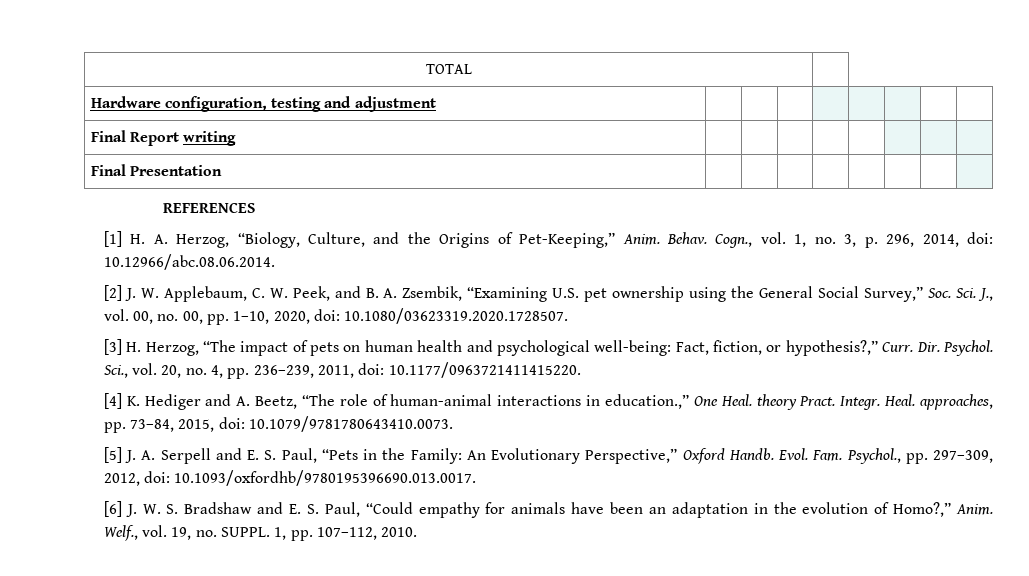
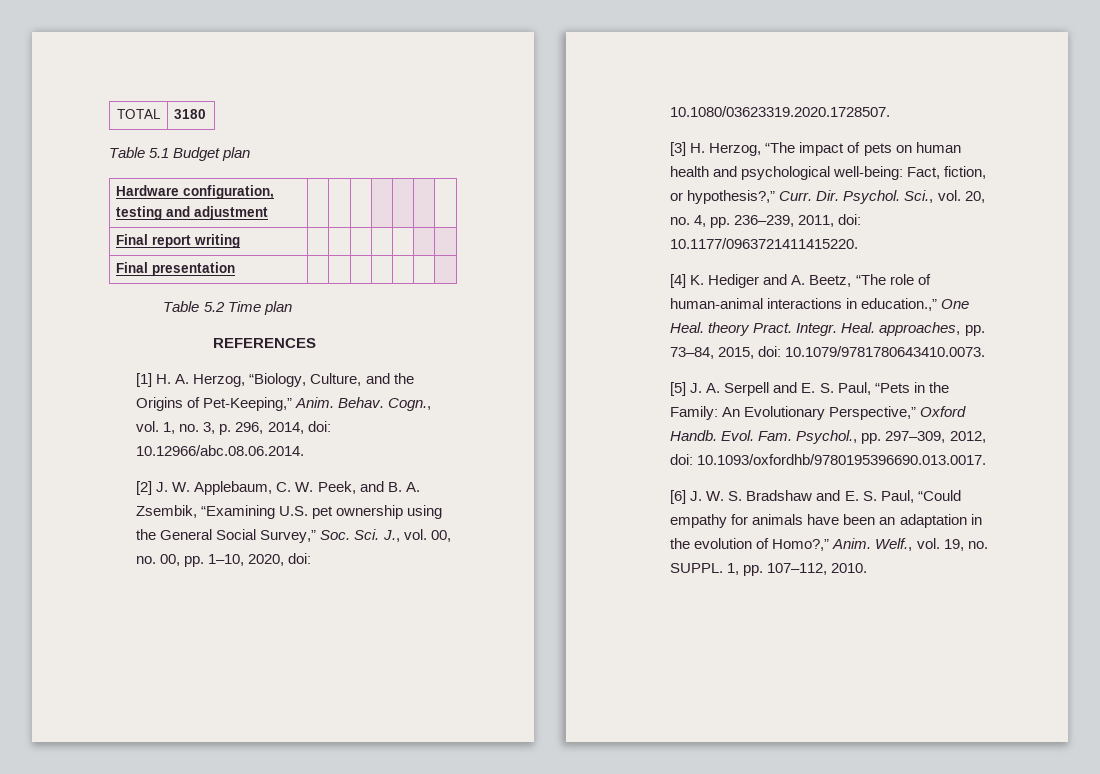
(472, 69) none -> [173,109,206,119] [109,147,251,161] 3180 // Table 5.1 Budget plan
[90,130,179,146] | // Final Report -> [115,234,191,248] // Final report
[90,164,222,176] | // Final Presentation | | | | | | | | -> [115,262,235,276] [163,301,292,315] // Final presentation | | | | | | | // Table 5.2 Time plan

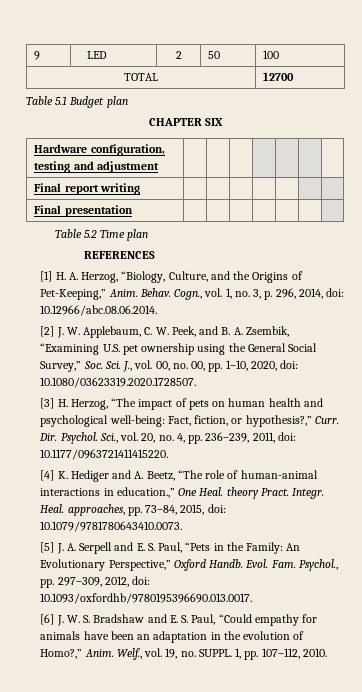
(116, 114) none -> [34,51,41,60] [87,51,108,59] [175,51,182,59] [208,51,221,59] [263,50,280,59] 9 | LED | 2 | 50 | 100 //
[173,109,206,119] 3180 -> [263,72,295,81] 12700
(251, 154) none -> [148,118,224,126] // CHAPTER SIX

